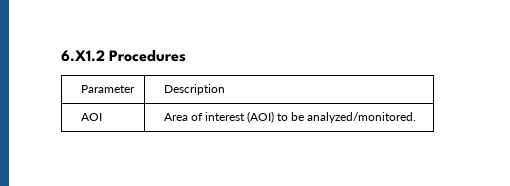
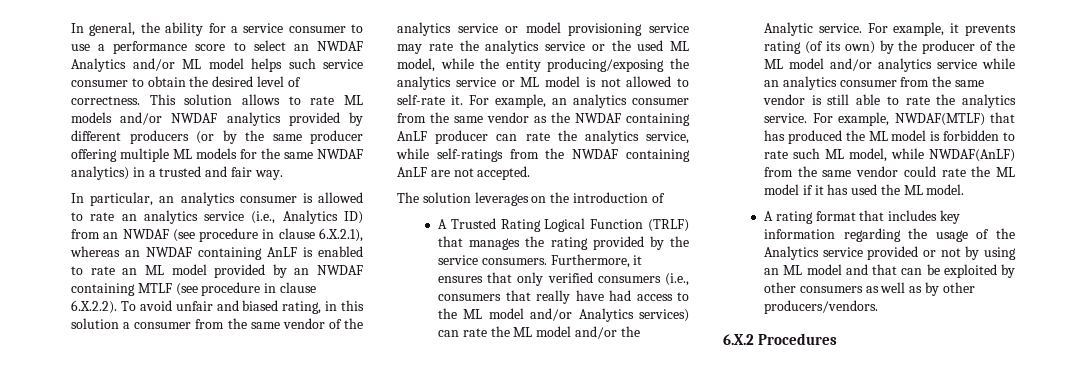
[61,50,187,62] [80,85,135,93] [163,84,225,95] [80,113,102,121] [163,111,417,123] 6.X1.2 Procedures // Parameter | Description // AOI | Area of interest (AOI) to be analyzed/monitored. -> [71,22,363,36] [71,40,363,54] [71,58,363,72] [71,76,301,87] [71,94,363,105] [71,112,364,126] [71,130,363,144] [71,148,363,162] [71,166,283,180] [71,192,363,206] [71,210,363,224] [71,228,363,242] [70,246,363,260] [71,264,363,278] [71,282,316,296] [71,300,364,314] [71,318,363,329] [397,22,689,36] [397,40,689,54] [397,58,689,72] [397,76,689,90] [397,94,689,108] [397,112,690,126] [397,130,689,144] [396,148,690,162] [397,166,531,180] [397,192,665,206] [438,218,689,232] [438,236,689,250] [438,254,643,268] [438,272,689,286] [438,290,689,304] [438,308,689,322] [438,326,640,339] [764,22,1016,36] [764,40,1015,54] [764,58,1015,72] [764,76,984,90] [763,94,1016,108] [764,112,1015,126] [764,130,1015,144] [764,148,1015,162] [764,166,1015,177] [764,184,965,195] [764,210,960,224] [764,228,1015,242] [764,246,1016,260] [764,264,1015,278] [764,282,975,296] [764,300,879,314] [723,333,838,345] In general, the ability for a service consumer to use a performance score to select an NWDAF Analytics and/or ML model helps such service consumer to obtain the desired level of correctness. This solution allows to rate ML models and/or NWDAF analytics provided by different producers (or by the same producer offering multiple ML models for the same NWDAF analytics) in a trusted and fair way. // In particular, an analytics consumer is allowed to rate an analytics service (i.e., Analytics ID) from an NWDAF (see procedure in clause 6.X.2.1), whereas an NWDAF containing AnLF is enabled to rate an ML model provided by an NWDAF containing MTLF (see procedure in clause 6.X.2.2). To avoid unfair and biased rating, in this solution a consumer from the same vendor of the analytics service or model provisioning service may rate the analytics service or the used ML model, while the entity producing/exposing the analytics service or ML model is not allowed to self-rate it. For example, an analytics consumer from the same vendor as the NWDAF containing AnLF producer can rate the analytics service, while self-ratings from the NWDAF containing AnLF are not accepted. // The solution leverages on the introduction of // A Trusted Rating Logical Function (TRLF) that manages the rating provided by the service consumers. Furthermore, it ensures that only verified consumers (i.e., consumers that really have had access to the ML model and/or Analytics services) can rate the ML model and/or the Analytic service. For example, it prevents rating (of its own) by the producer of the ML model and/or analytics service while an analytics consumer from the same vendor is still able to rate the analytics service. For example, NWDAF(MTLF) that has produced the ML model is forbidden to rate such ML model, while NWDAF(AnLF) from the same vendor could rate the ML model if it has used the ML model. // A rating format that includes key information regarding the usage of the Analytics service provided or not by using an ML model and that can be exploited by other consumers as well as by other producers/vendors. // 6.X.2 Procedures

